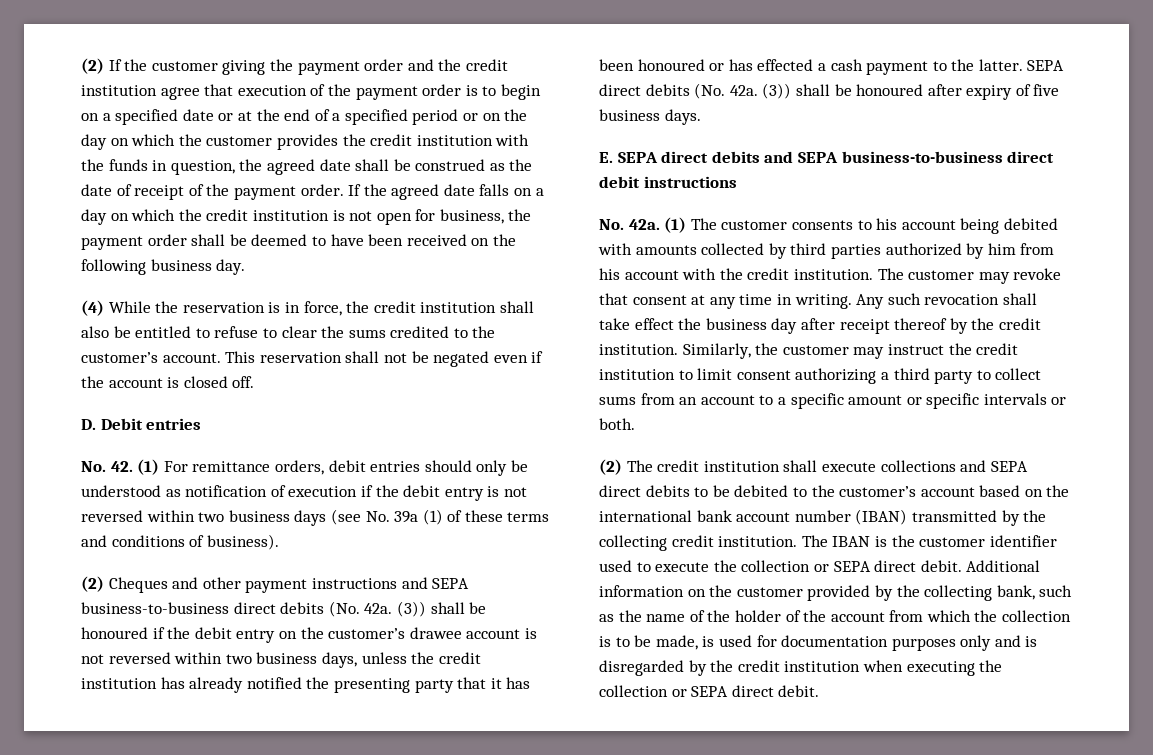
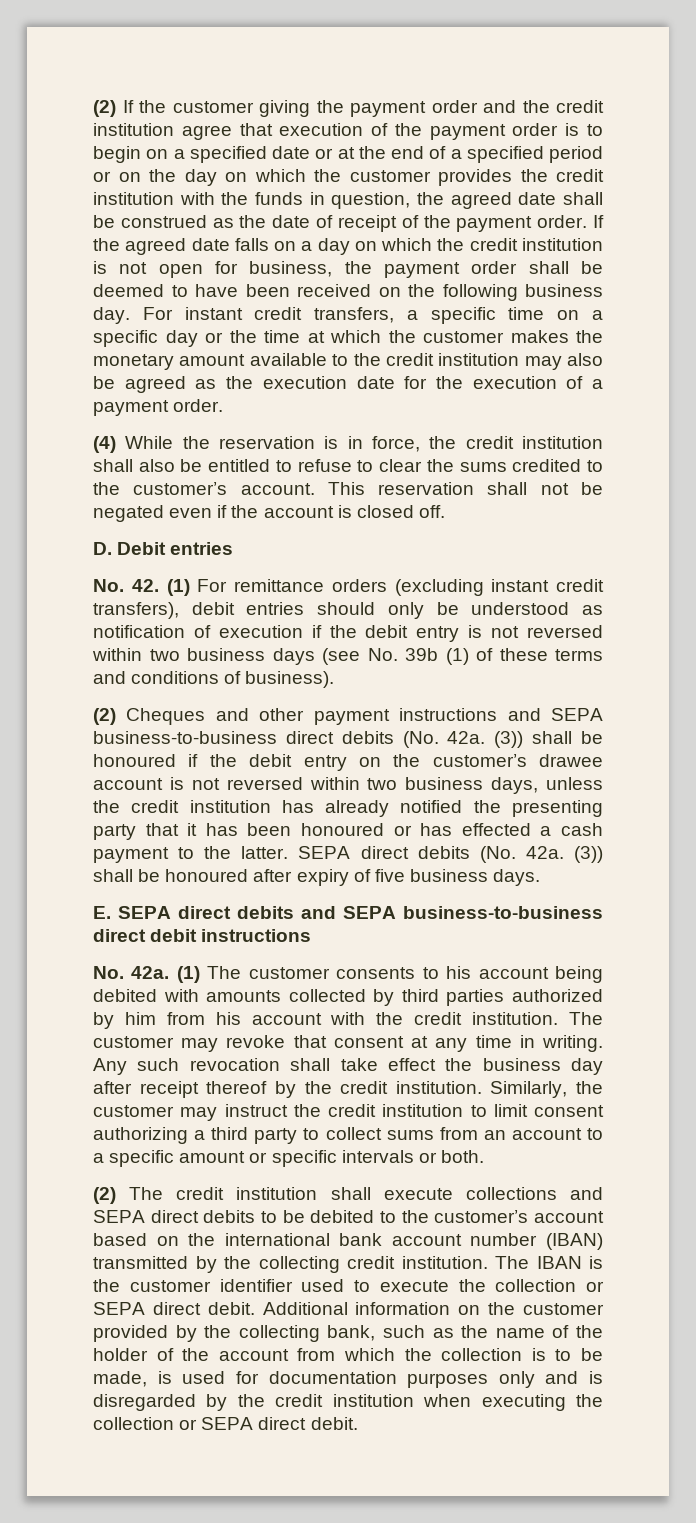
(246, 267) none -> [142,307,603,324] [93,330,603,347] [93,353,603,370] [93,376,603,393] [93,399,224,416] For instant credit transfers, a specific time on a specific day or the time at which the customer makes the monetary amount available to the credit institution may also be agreed as the execution date for the execution of a payment order.
[274,460,324,475] orders, -> [331,579,604,596] [93,602,179,619] orders (excluding instant credit transfers),
[394,511,419,523] 39a -> [405,648,438,661] 39b

